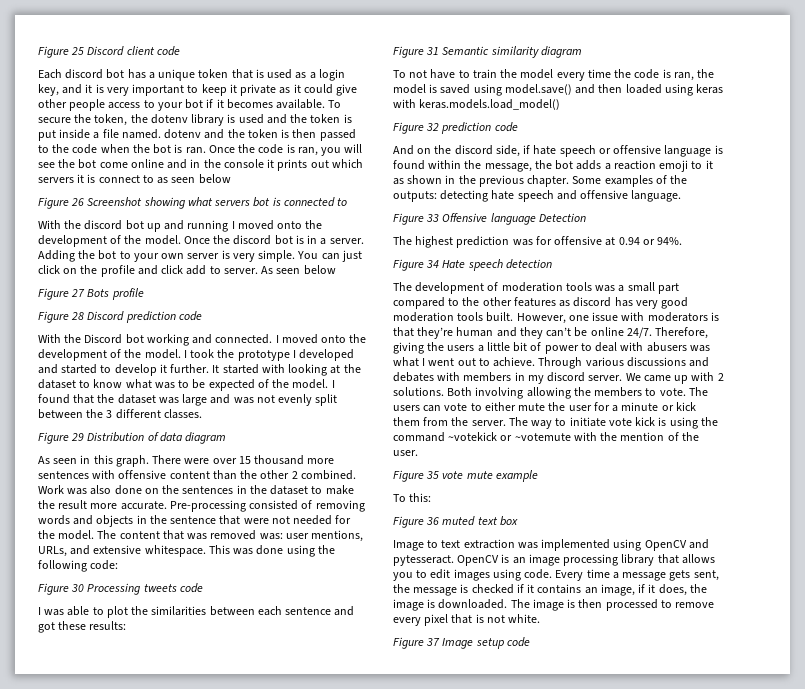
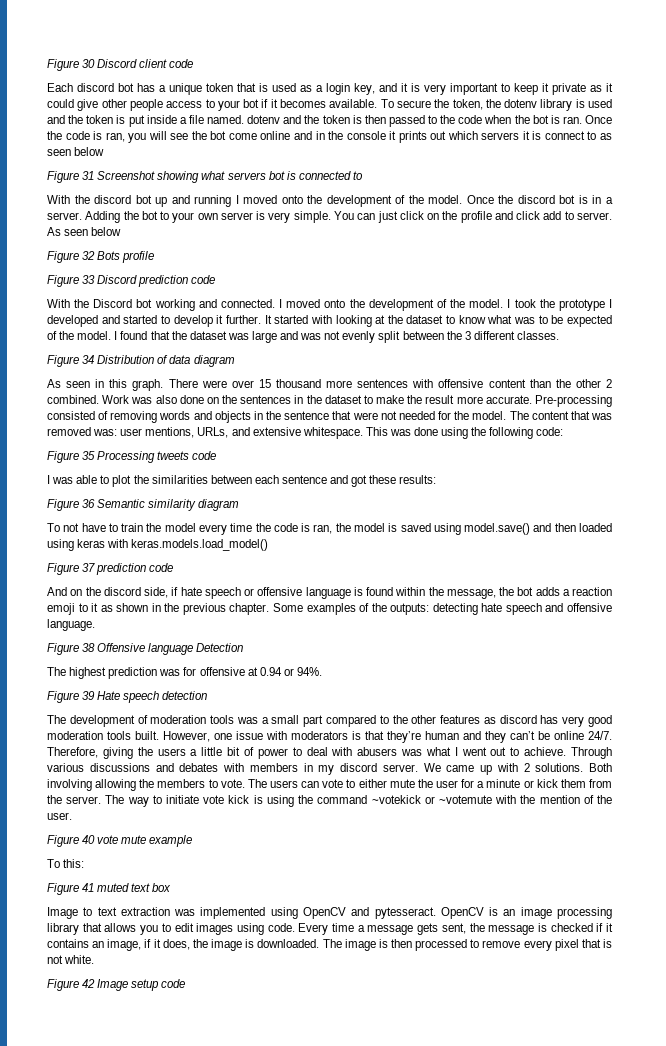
[38,46,85,58] Figure 25 -> [47,59,96,71] Figure 30
[71,198,85,206] 26 -> [82,171,95,180] 31
[71,289,86,297] 27 -> [82,251,96,260] 32
[71,312,85,320] 28 -> [82,275,96,284] 33
[71,433,85,441] 29 -> [82,355,95,364] 34
[71,584,85,592] 30 -> [82,451,96,460] 35
[426,47,440,55] 31 -> [82,499,96,508] 36
[426,123,440,131] 32 -> [82,563,96,572] 37
[426,214,440,222] 33 -> [82,643,96,652] 38
[426,260,440,268] 34 -> [82,691,96,700] 39
[426,471,440,479] 35 -> [82,835,96,844] 40
[426,517,440,525] 36 -> [82,883,95,892] 41
[426,638,441,646] 37 -> [82,979,96,988] 42

